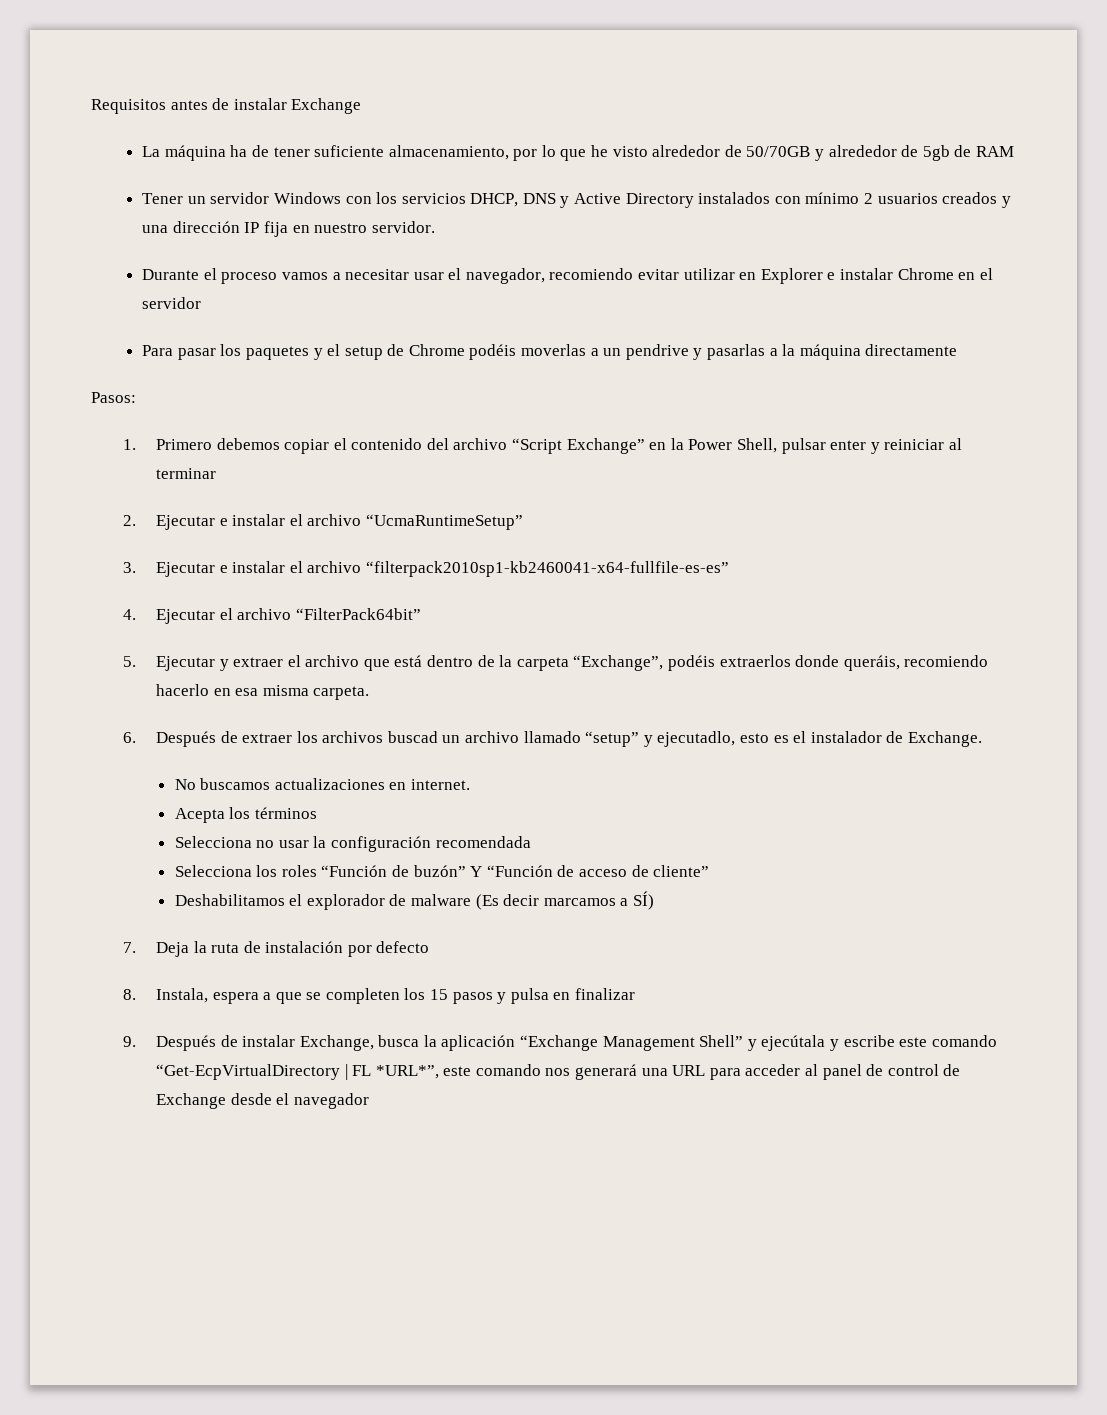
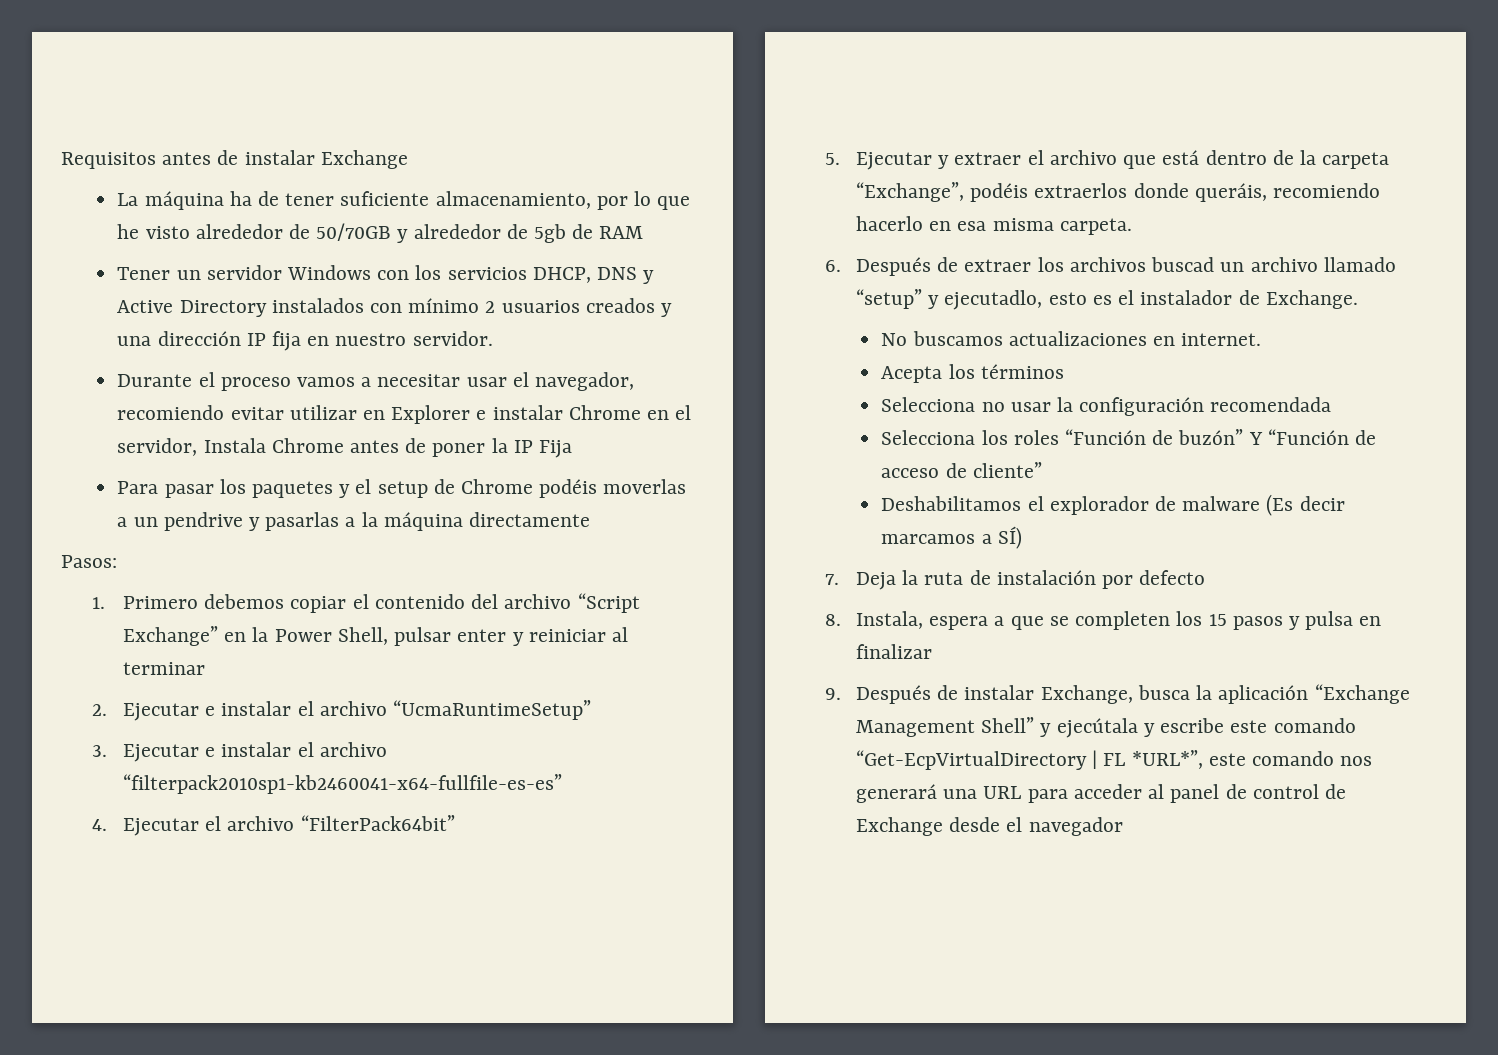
[142,297,202,309] servidor -> [117,438,572,458] servidor, Instala Chrome antes de poner la IP Fija

